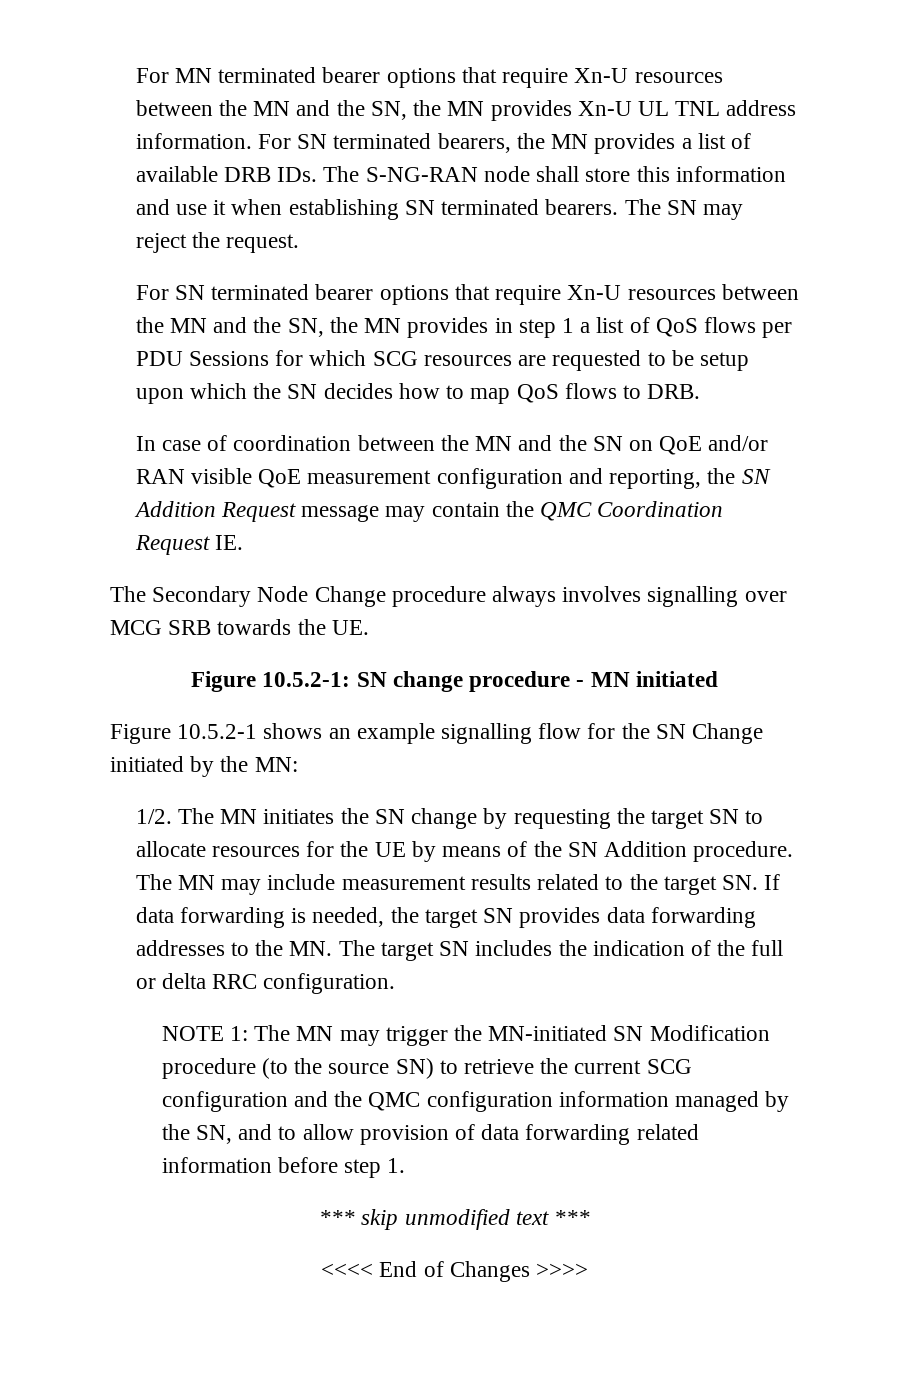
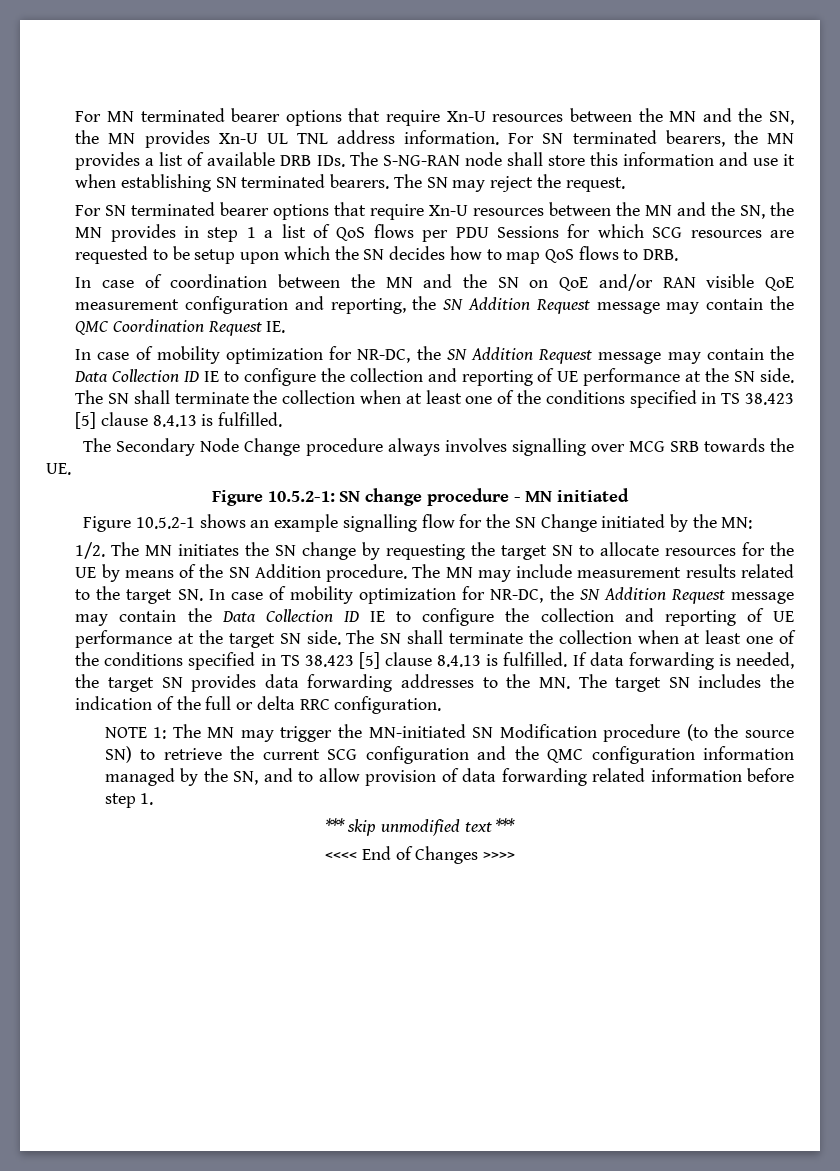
(244, 542) none -> [75,346,795,364] [74,368,794,386] [75,390,794,408] [75,412,283,429] // In case of mobility optimization for NR-DC, the SN Addition Request message may contain the Data Collection ID IE to configure the collection and reporting of UE performance at the SN side. The SN shall terminate the collection when at least one of the conditions specified in TS 38.423 [5] clause 8.4.13 is fulfilled.
(758, 882) none -> [208,586,794,604] [75,608,794,626] [75,630,796,648] [75,652,568,670] In case of mobility optimization for NR-DC, the SN Addition Request message may contain the Data Collection ID IE to configure the collection and reporting of UE performance at the target SN side. The SN shall terminate the collection when at least one of the conditions specified in TS 38.423 [5] clause 8.4.13 is fulfilled.

